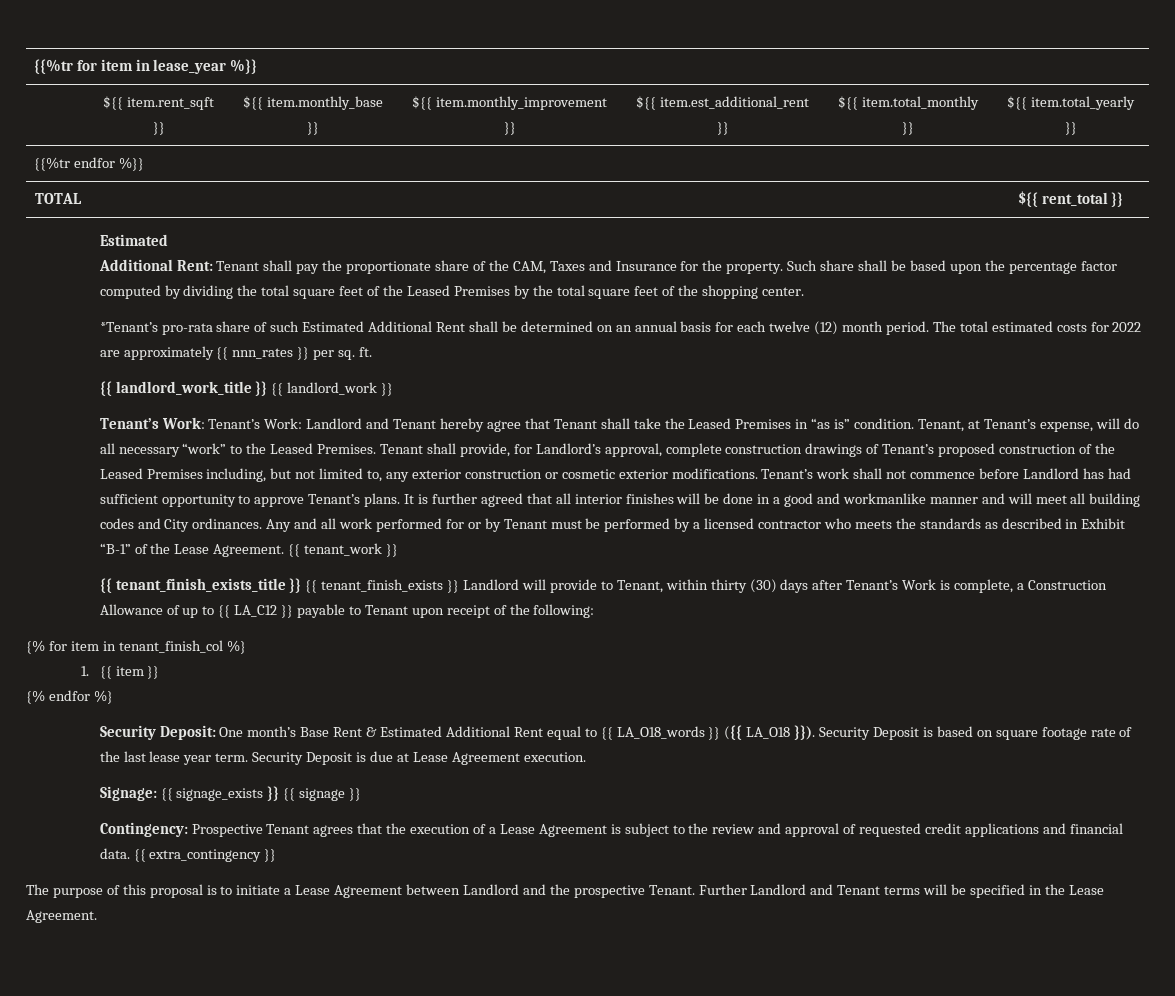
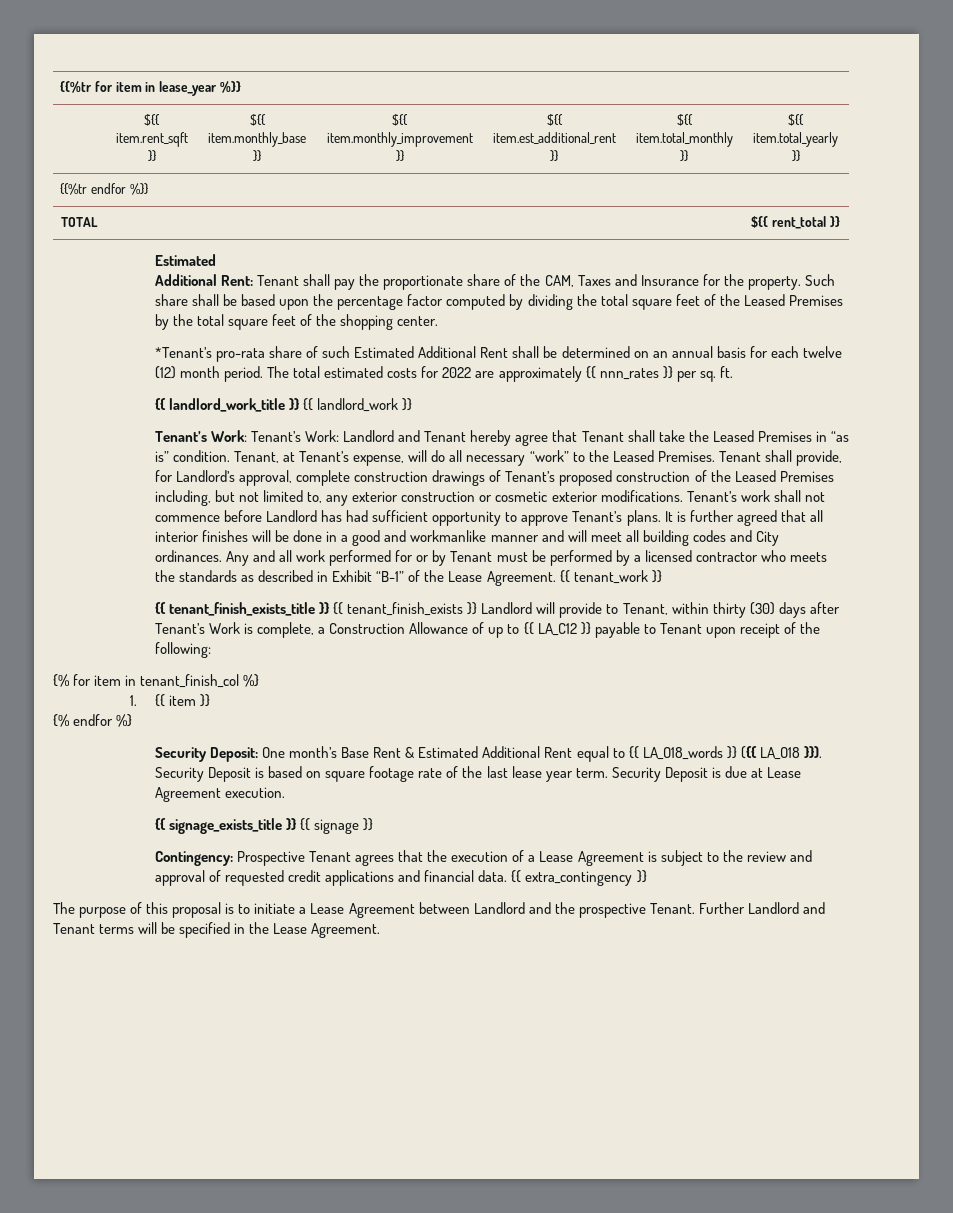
[99,786,264,801] Signage: {{ signage_exists -> [155,818,283,834] {{ signage_exists_title

